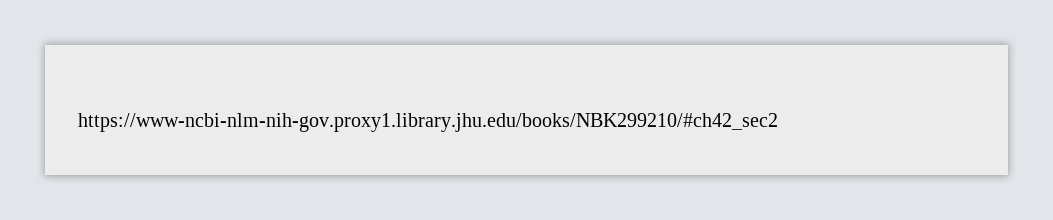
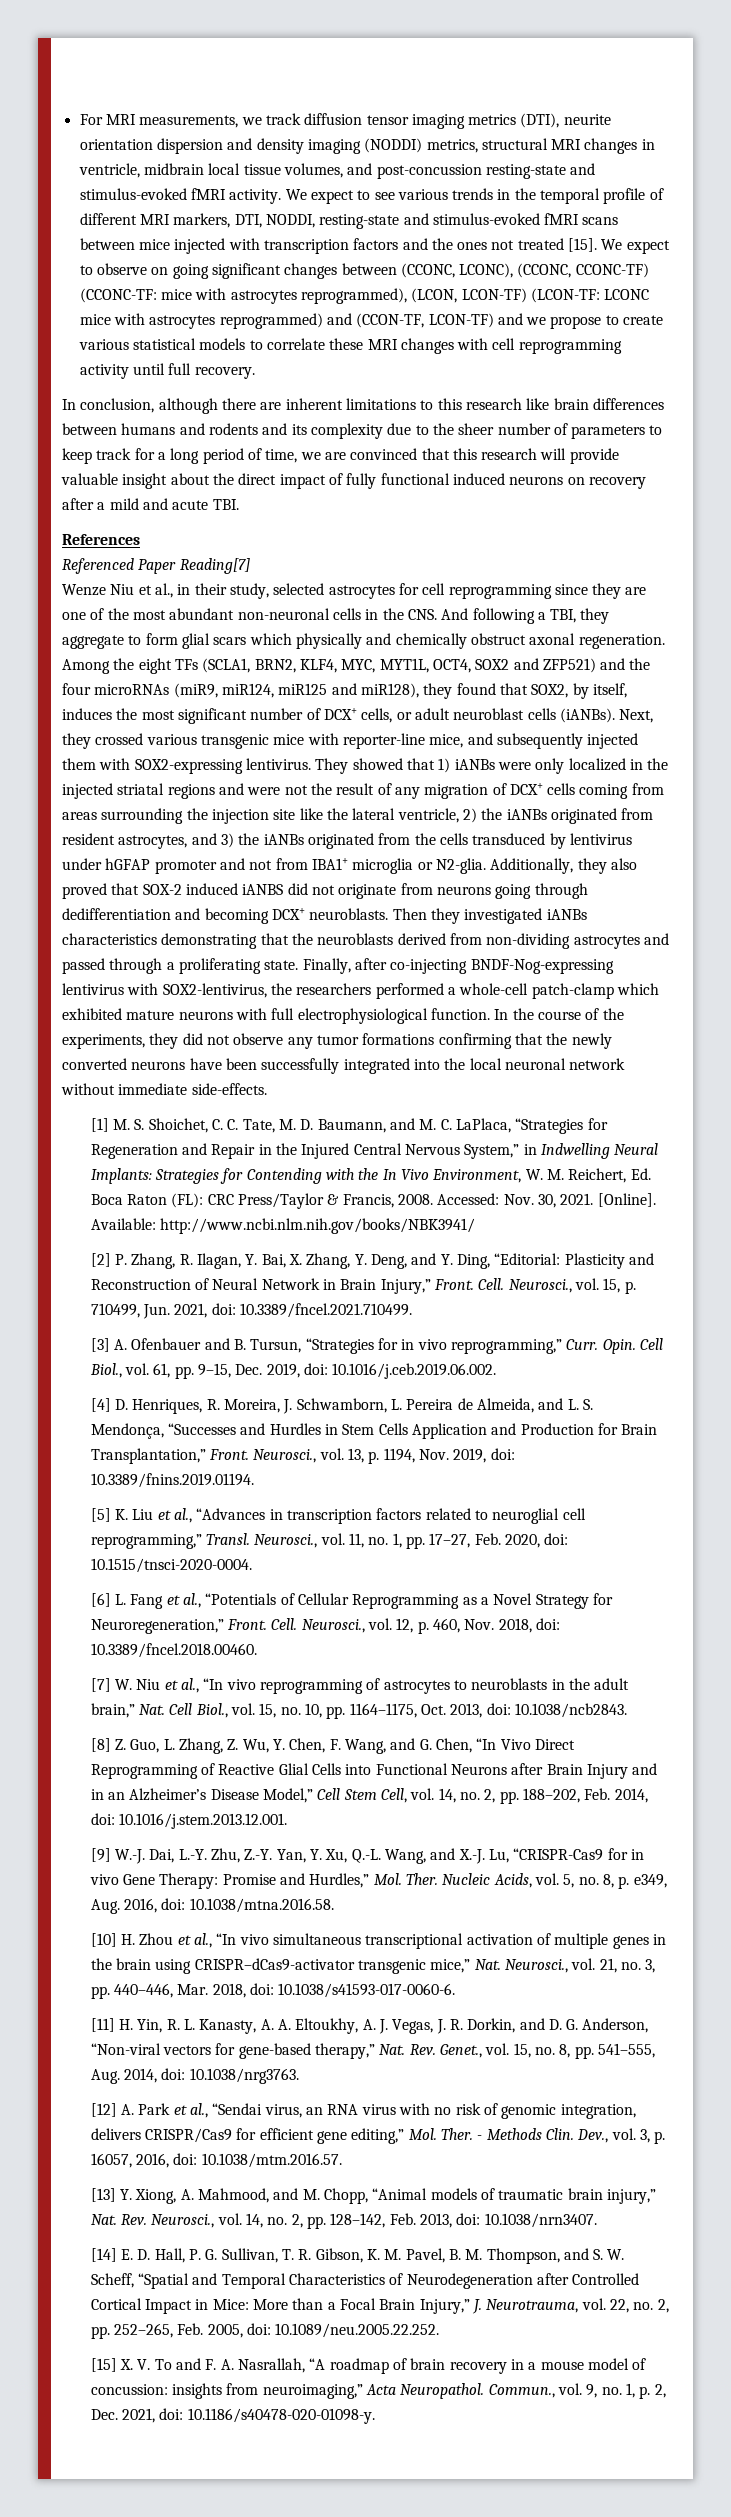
[78,113,778,132] https://www-ncbi-nlm-nih-gov.proxy1.library.jhu.edu/books/NBK299210/#ch42_sec2 -> [79,113,611,129] [79,138,655,154] [78,163,596,179] [79,188,664,204] [79,213,619,229] [79,238,670,254] [79,263,649,279] [79,288,650,304] [79,313,664,329] [78,338,622,354] [79,363,255,379] [62,398,664,414] [62,423,663,439] [62,448,619,464] [61,473,646,489] [62,498,239,510] [62,534,140,545] [62,558,250,574] [62,583,647,599] [62,608,610,624] [62,633,665,649] [62,658,651,674] [62,683,627,699] [62,708,654,724] [62,733,639,749] [62,758,669,774] [62,783,664,799] [62,808,654,824] [62,833,632,849] [62,858,637,874] [62,883,588,899] [62,908,587,924] [62,933,669,949] [62,958,614,974] [62,983,659,999] [62,1008,624,1024] [62,1033,612,1049] [62,1058,626,1074] [61,1083,267,1095] [90,1118,608,1134] [90,1143,659,1159] [90,1168,651,1184] [90,1193,656,1209] [90,1218,476,1234] [90,1253,654,1269] [90,1278,636,1294] [90,1303,413,1319] [90,1338,663,1354] [89,1363,497,1379] [90,1398,593,1414] [90,1423,658,1439] [90,1448,515,1464] [90,1473,254,1488] [90,1508,586,1524] [90,1533,569,1549] [90,1558,252,1573] [90,1593,613,1609] [90,1618,560,1634] [90,1643,257,1658] [90,1678,630,1694] [90,1703,627,1719] [90,1738,575,1754] [90,1763,658,1779] [90,1788,648,1804] [90,1813,288,1829] [90,1848,644,1864] [89,1873,667,1889] [90,1898,334,1914] [90,1933,666,1949] [90,1958,656,1974] [90,1983,456,1999] [90,2018,649,2034] [90,2043,655,2059] [90,2068,299,2084] [90,2103,636,2119] [90,2128,666,2144] [90,2153,342,2168] [90,2188,656,2204] [90,2213,597,2229] [90,2248,625,2264] [90,2273,640,2289] [90,2298,669,2314] [90,2323,440,2339] [90,2358,647,2374] [90,2383,666,2399] [90,2408,375,2424] For MRI measurements, we track diffusion tensor imaging metrics (DTI), neurite orientation dispersion and density imaging (NODDI) metrics, structural MRI changes in ventricle, midbrain local tissue volumes, and post-concussion resting-state and stimulus-evoked fMRI activity. We expect to see various trends in the temporal profile of different MRI markers, DTI, NODDI, resting-state and stimulus-evoked fMRI scans between mice injected with transcription factors and the ones not treated [15]. We expect to observe on going significant changes between (CCONC, LCONC), (CCONC, CCONC-TF) (CCONC-TF: mice with astrocytes reprogrammed), (LCON, LCON-TF) (LCON-TF: LCONC mice with astrocytes reprogrammed) and (CCON-TF, LCON-TF) and we propose to create various statistical models to correlate these MRI changes with cell reprogramming activity until full recovery. // In conclusion, although there are inherent limitations to this research like brain differences between humans and rodents and its complexity due to the sheer number of parameters to keep track for a long period of time, we are convinced that this research will provide valuable insight about the direct impact of fully functional induced neurons on recovery after a mild and acute TBI. // References // Referenced Paper Reading[7] // Wenze Niu et al., in their study, selected astrocytes for cell reprogramming since they are one of the most abundant non-neuronal cells in the CNS. And following a TBI, they aggregate to form glial scars which physically and chemically obstruct axonal regeneration. Among the eight TFs (SCLA1, BRN2, KLF4, MYC, MYT1L, OCT4, SOX2 and ZFP521) and the four microRNAs (miR9, miR124, miR125 and miR128), they found that SOX2, by itself, induces the most significant number of DCX+ cells, or adult neuroblast cells (iANBs). Next, they crossed various transgenic mice with reporter-line mice, and subsequently injected them with SOX2-expressing lentivirus. They showed that 1) iANBs were only localized in the injected striatal regions and were not the result of any migration of DCX+ cells coming from areas surrounding the injection site like the lateral ventricle, 2) the iANBs originated from resident astrocytes, and 3) the iANBs originated from the cells transduced by lentivirus under hGFAP promoter and not from IBA1+ microglia or N2-glia. Additionally, they also proved that SOX-2 induced iANBS did not originate from neurons going through dedifferentiation and becoming DCX+ neuroblasts. Then they investigated iANBs characteristics demonstrating that the neuroblasts derived from non-dividing astrocytes and passed through a proliferating state. Finally, after co-injecting BNDF-Nog-expressing lentivirus with SOX2-lentivirus, the researchers performed a whole-cell patch-clamp which exhibited mature neurons with full electrophysiological function. In the course of the experiments, they did not observe any tumor formations confirming that the newly converted neurons have been successfully integrated into the local neuronal network without immediate side-effects. // [1] M. S. Shoichet, C. C. Tate, M. D. Baumann, and M. C. LaPlaca, “Strategies for Regeneration and Repair in the Injured Central Nervous System,” in Indwelling Neural Implants: Strategies for Contending with the In Vivo Environment, W. M. Reichert, Ed. Boca Raton (FL): CRC Press/Taylor & Francis, 2008. Accessed: Nov. 30, 2021. [Online]. Available: http://www.ncbi.nlm.nih.gov/books/NBK3941/ // [2] P. Zhang, R. Ilagan, Y. Bai, X. Zhang, Y. Deng, and Y. Ding, “Editorial: Plasticity and Reconstruction of Neural Network in Brain Injury,” Front. Cell. Neurosci., vol. 15, p. 710499, Jun. 2021, doi: 10.3389/fncel.2021.710499. // [3] A. Ofenbauer and B. Tursun, “Strategies for in vivo reprogramming,” Curr. Opin. Cell Biol., vol. 61, pp. 9–15, Dec. 2019, doi: 10.1016/j.ceb.2019.06.002. // [4] D. Henriques, R. Moreira, J. Schwamborn, L. Pereira de Almeida, and L. S. Mendonça, “Successes and Hurdles in Stem Cells Application and Production for Brain Transplantation,” Front. Neurosci., vol. 13, p. 1194, Nov. 2019, doi: 10.3389/fnins.2019.01194. // [5] K. Liu et al., “Advances in transcription factors related to neuroglial cell reprogramming,” Transl. Neurosci., vol. 11, no. 1, pp. 17–27, Feb. 2020, doi: 10.1515/tnsci-2020-0004. // [6] L. Fang et al., “Potentials of Cellular Reprogramming as a Novel Strategy for Neuroregeneration,” Front. Cell. Neurosci., vol. 12, p. 460, Nov. 2018, doi: 10.3389/fncel.2018.00460. // [7] W. Niu et al., “In vivo reprogramming of astrocytes to neuroblasts in the adult brain,” Nat. Cell Biol., vol. 15, no. 10, pp. 1164–1175, Oct. 2013, doi: 10.1038/ncb2843. // [8] Z. Guo, L. Zhang, Z. Wu, Y. Chen, F. Wang, and G. Chen, “In Vivo Direct Reprogramming of Reactive Glial Cells into Functional Neurons after Brain Injury and in an Alzheimer’s Disease Model,” Cell Stem Cell, vol. 14, no. 2, pp. 188–202, Feb. 2014, doi: 10.1016/j.stem.2013.12.001. // [9] W.-J. Dai, L.-Y. Zhu, Z.-Y. Yan, Y. Xu, Q.-L. Wang, and X.-J. Lu, “CRISPR-Cas9 for in vivo Gene Therapy: Promise and Hurdles,” Mol. Ther. Nucleic Acids, vol. 5, no. 8, p. e349, Aug. 2016, doi: 10.1038/mtna.2016.58. // [10] H. Zhou et al., “In vivo simultaneous transcriptional activation of multiple genes in the brain using CRISPR–dCas9-activator transgenic mice,” Nat. Neurosci., vol. 21, no. 3, pp. 440–446, Mar. 2018, doi: 10.1038/s41593-017-0060-6. // [11] H. Yin, R. L. Kanasty, A. A. Eltoukhy, A. J. Vegas, J. R. Dorkin, and D. G. Anderson, “Non-viral vectors for gene-based therapy,” Nat. Rev. Genet., vol. 15, no. 8, pp. 541–555, Aug. 2014, doi: 10.1038/nrg3763. // [12] A. Park et al., “Sendai virus, an RNA virus with no risk of genomic integration, delivers CRISPR/Cas9 for efficient gene editing,” Mol. Ther. - Methods Clin. Dev., vol. 3, p. 16057, 2016, doi: 10.1038/mtm.2016.57. // [13] Y. Xiong, A. Mahmood, and M. Chopp, “Animal models of traumatic brain injury,” Nat. Rev. Neurosci., vol. 14, no. 2, pp. 128–142, Feb. 2013, doi: 10.1038/nrn3407. // [14] E. D. Hall, P. G. Sullivan, T. R. Gibson, K. M. Pavel, B. M. Thompson, and S. W. Scheff, “Spatial and Temporal Characteristics of Neurodegeneration after Controlled Cortical Impact in Mice: More than a Focal Brain Injury,” J. Neurotrauma, vol. 22, no. 2, pp. 252–265, Feb. 2005, doi: 10.1089/neu.2005.22.252. // [15] X. V. To and F. A. Nasrallah, “A roadmap of brain recovery in a mouse model of concussion: insights from neuroimaging,” Acta Neuropathol. Commun., vol. 9, no. 1, p. 2, Dec. 2021, doi: 10.1186/s40478-020-01098-y.

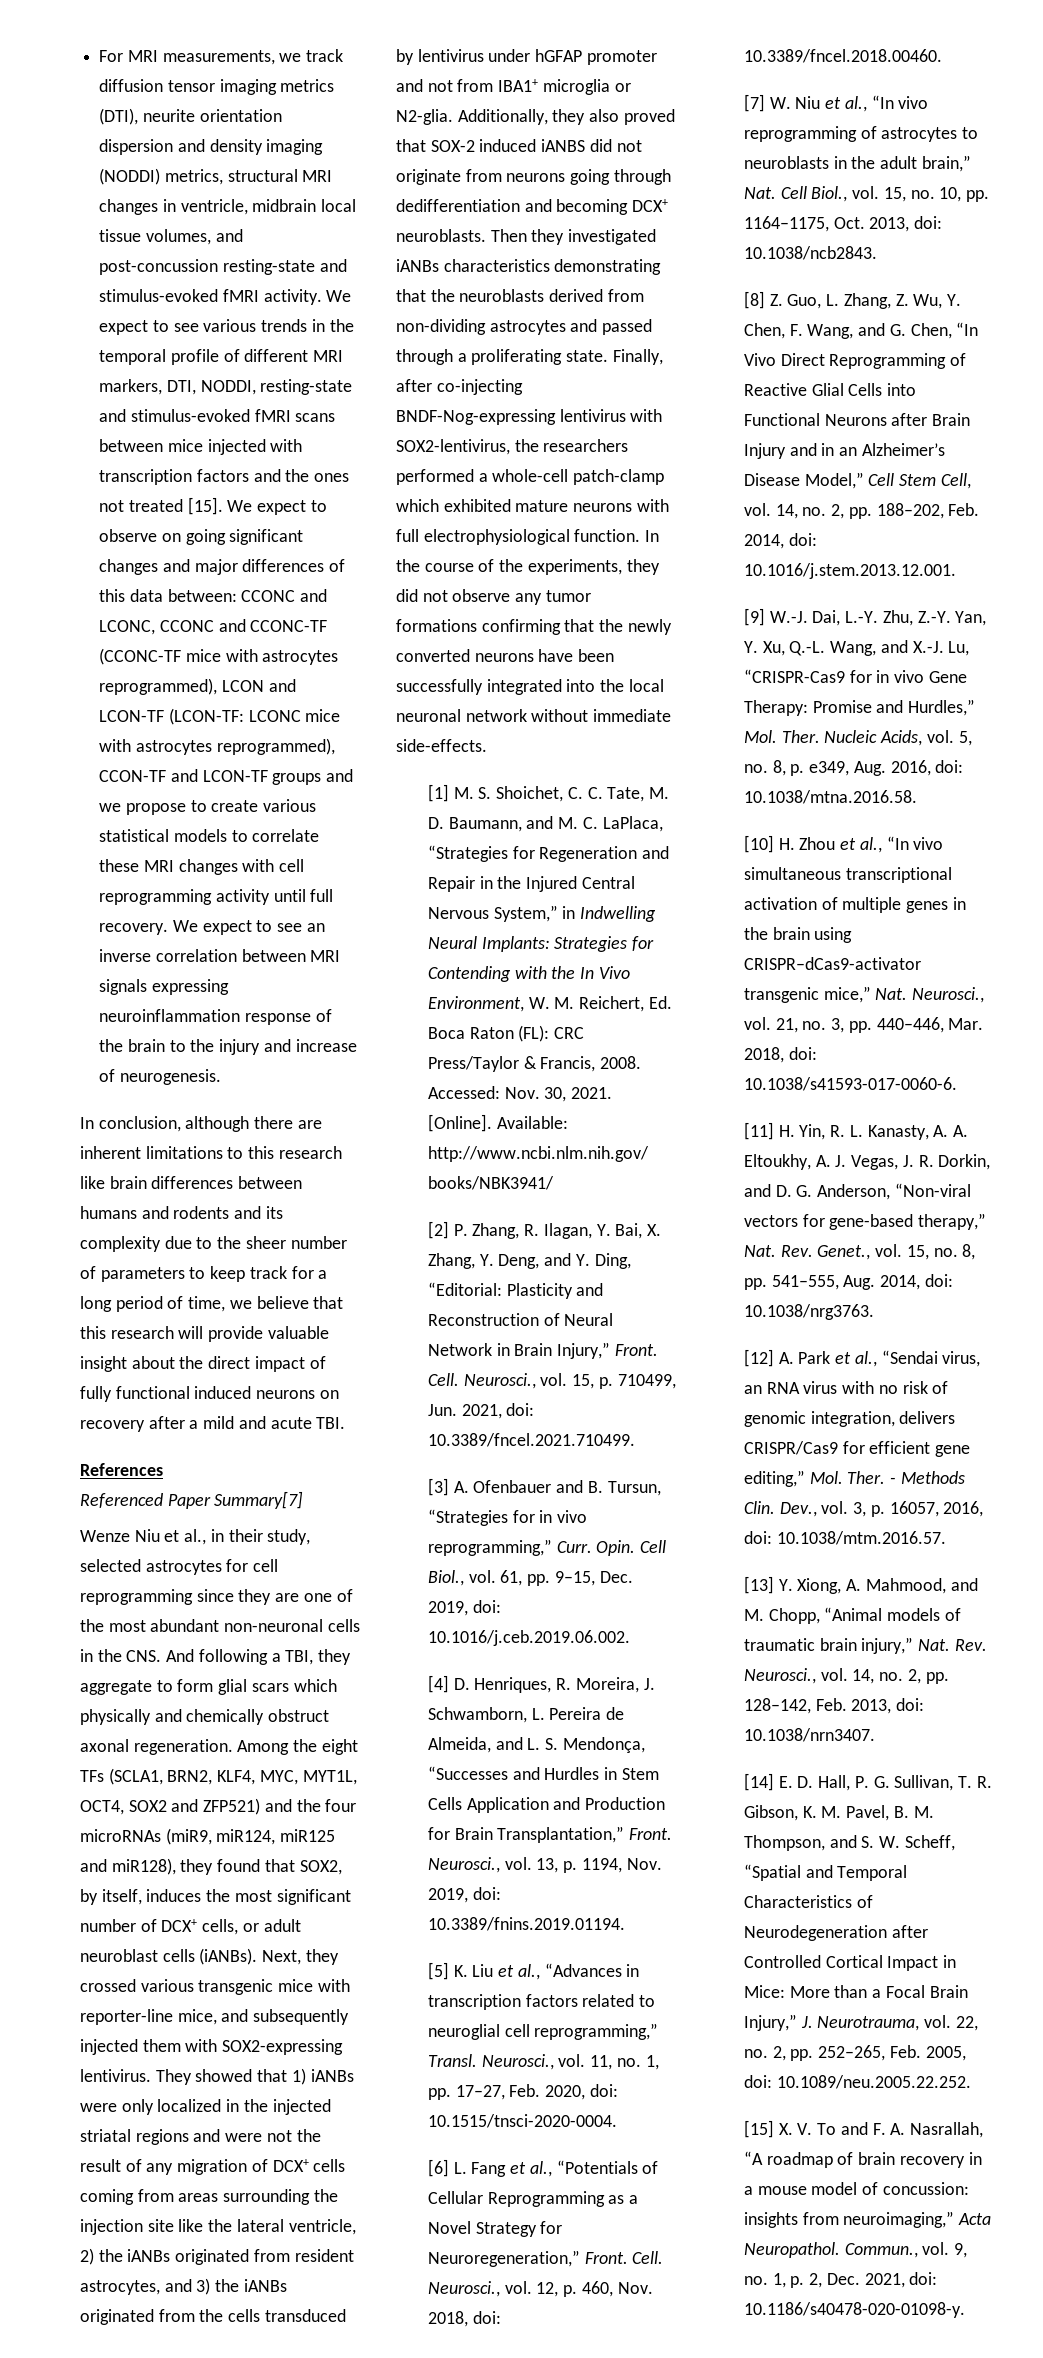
[341,263,649,278] [79,288,527,304] between (CCONC, LCONC), (CCONC, CCONC-TF) (CCONC-TF: mice with astrocytes reprogrammed), (LCON, LCON-TF) -> [162,559,346,575] [99,589,328,602] [99,619,328,635] [99,648,339,665] [99,678,296,695] [99,710,165,722] and major differences of this data between: CCONC and LCONC, CCONC and CCONC-TF (CCONC-TF mice with astrocytes reprogrammed), LCON and LCON-TF
[219,313,494,329] reprogrammed) and (CCON-TF, LCON-TF) -> [216,738,335,755] [99,769,322,785] reprogrammed), CCON-TF and LCON-TF groups
(255, 373) none -> [172,920,325,935] [99,949,341,962] [99,979,229,995] [99,1009,332,1025] [99,1039,357,1055] [99,1069,221,1085] We expect to see an inverse correlation between MRI signals expressing neuroinflammation response of the brain to the injury and increase of neurogenesis.
[324,448,418,460] are convinced -> [256,1296,309,1309] believe
[179,558,250,574] Reading[7] -> [214,1491,304,1509] Summary[7]

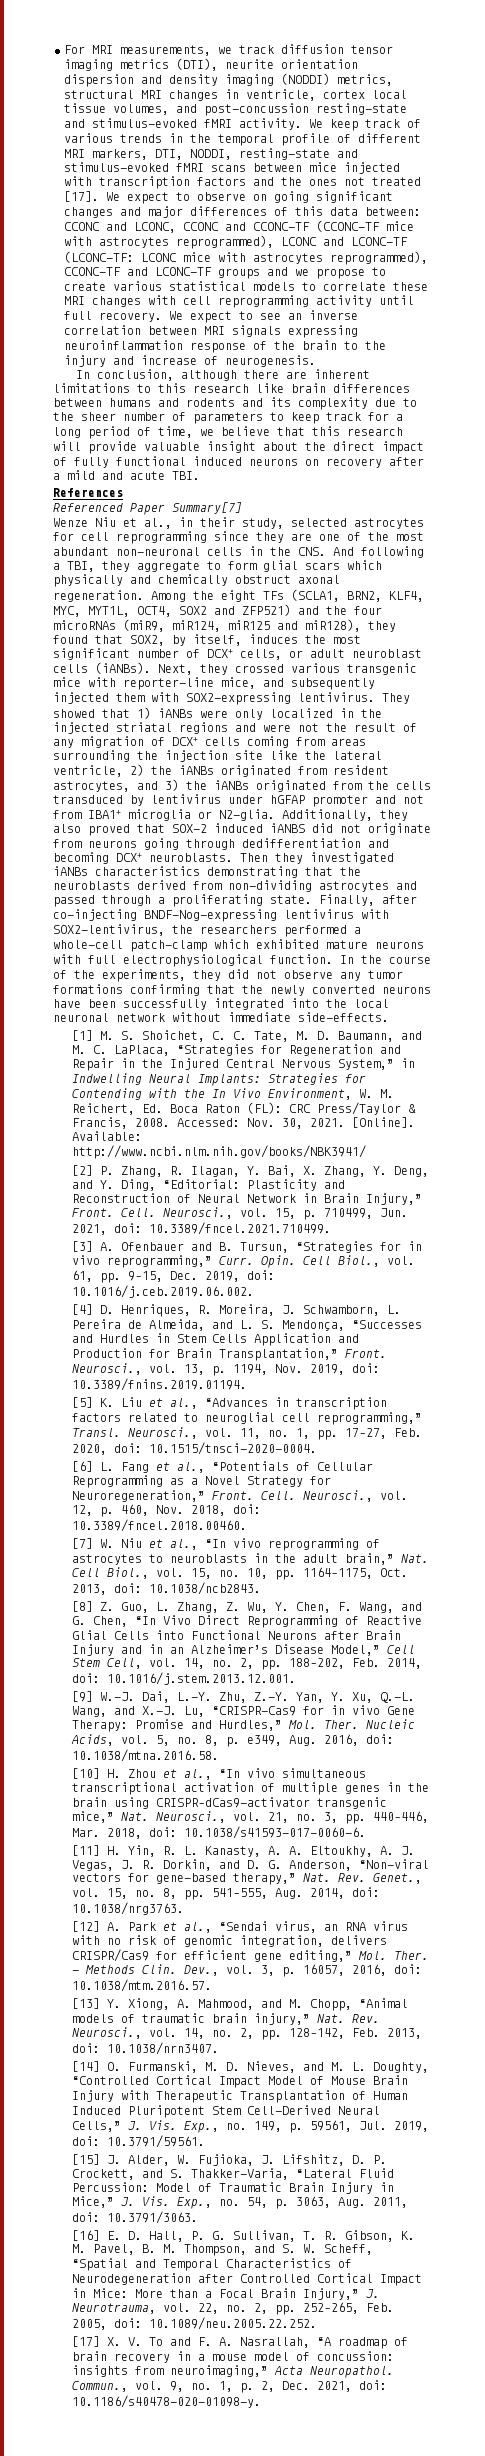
[252,199,317,212] midbrain -> [323,90,365,99] cortex
[99,320,199,335] expect to see -> [330,119,421,131] keep track of
[187,497,223,515] [15]. -> [64,191,99,202] [17].
[221,679,296,692] [99,708,244,725] LCON and LCON-TF (LCON-TF: -> [281,237,408,246] [64,251,134,263] LCONC and LCONC-TF (LCONC-TF:
[99,769,268,782] CCON-TF and LCON-TF -> [64,267,212,276] CCONC-TF and LCONC-TF
(774, 1782) none -> [106,2061,429,2073] [71,2075,408,2088] [71,2090,408,2103] [71,2105,380,2118] [71,2120,429,2133] [71,2135,205,2148] [71,2154,387,2166] [71,2168,394,2180] [71,2182,394,2194] [71,2196,408,2209] [71,2211,198,2224] [71,2230,100,2241] O. Furmanski, M. D. Nieves, and M. L. Doughty, “Controlled Cortical Impact Model of Mouse Brain Injury with Therapeutic Transplantation of Human Induced Pluripotent Stem Cell-Derived Neural Cells,” J. Vis. Exp., no. 149, p. 59561, Jul. 2019, doi: 10.3791/59561. // [15] J. Alder, W. Fujioka, J. Lifshitz, D. P. Crockett, and S. Thakker-Varia, “Lateral Fluid Percussion: Model of Traumatic Brain Injury in Mice,” J. Vis. Exp., no. 54, p. 3063, Aug. 2011, doi: 10.3791/3063. // [16]
[743,2120,774,2138] [15] -> [71,2336,100,2347] [17]

